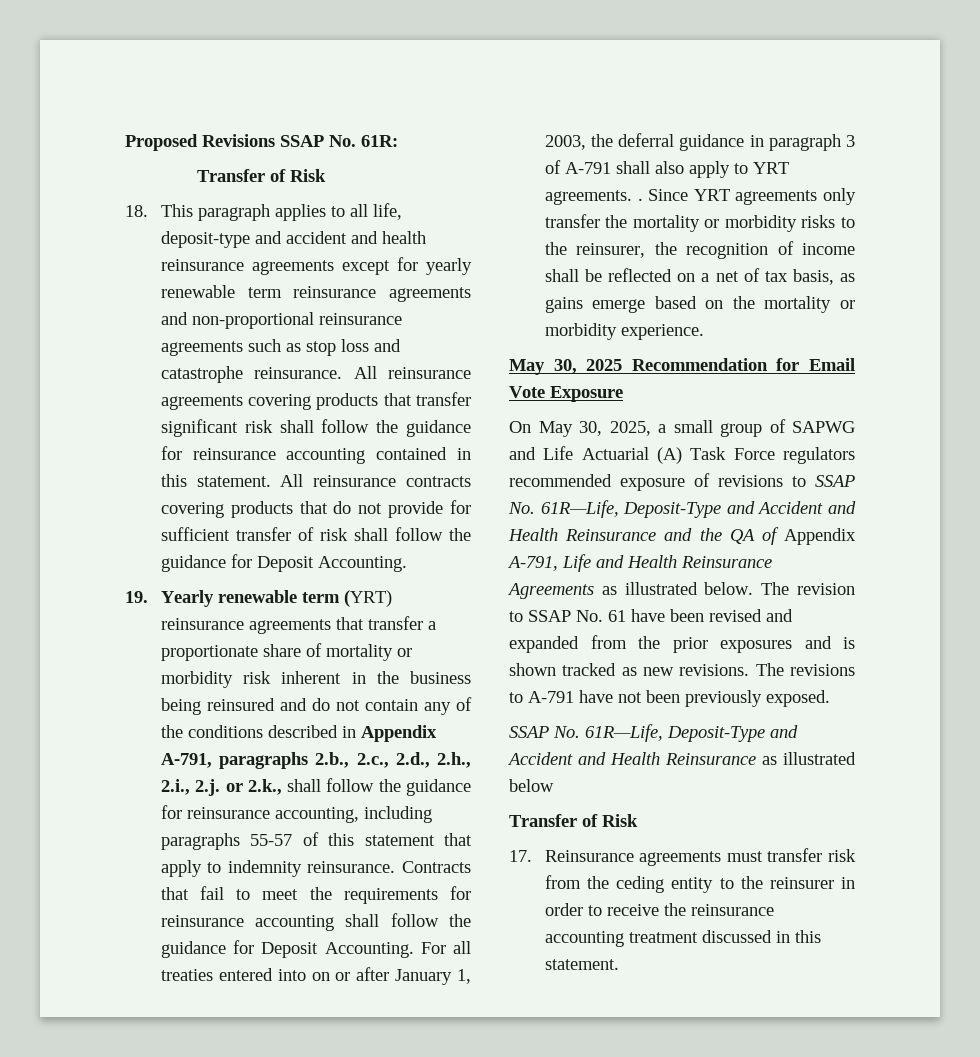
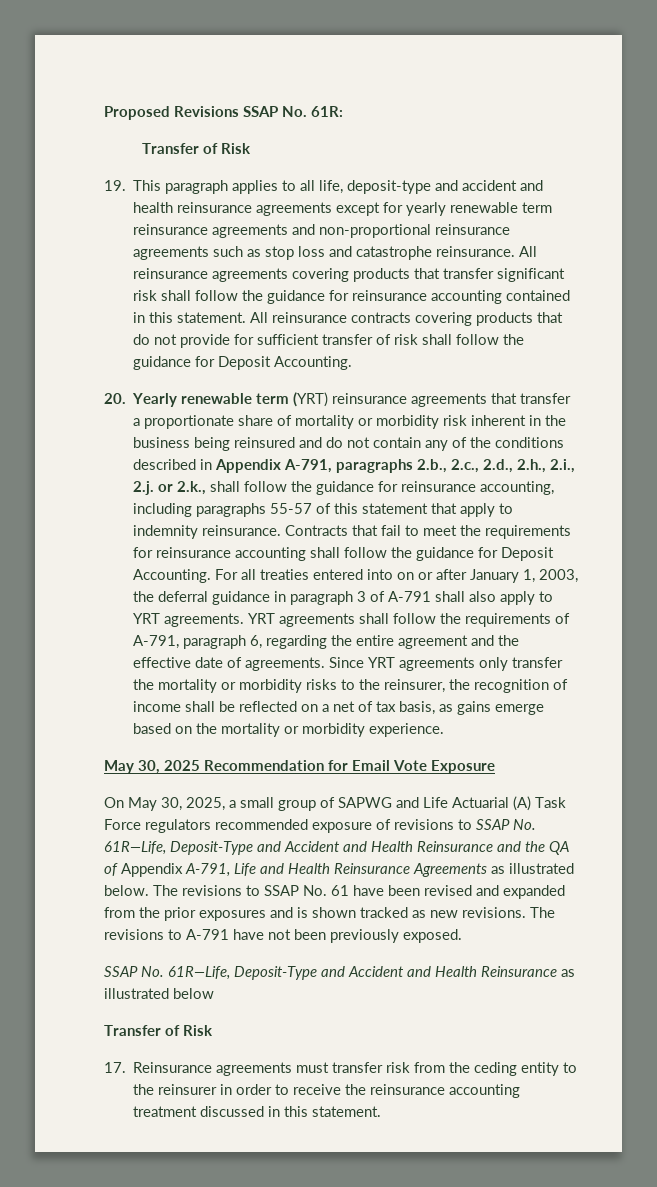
[125,205,148,217] 18. -> [104,180,126,191] 19.
[125,591,148,603] 19. -> [104,393,126,404] 20.
[637,198,643,201] . -> [248,613,571,627] [133,635,520,649] [133,657,326,671] YRT agreements shall follow the requirements of A-791, paragraph 6, regarding the entire agreement and the effective date of agreements.
[797,583,855,595] revision -> [182,885,242,896] revisions

